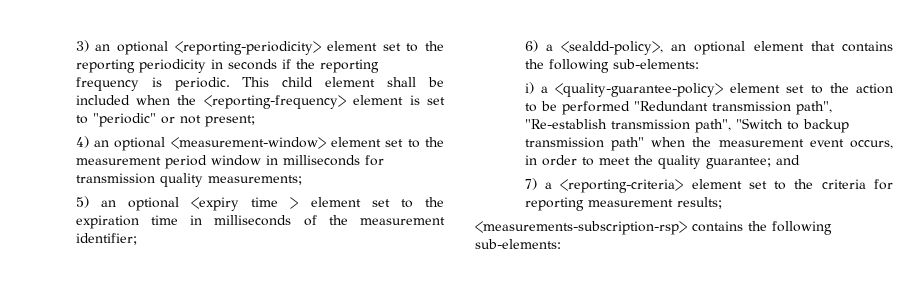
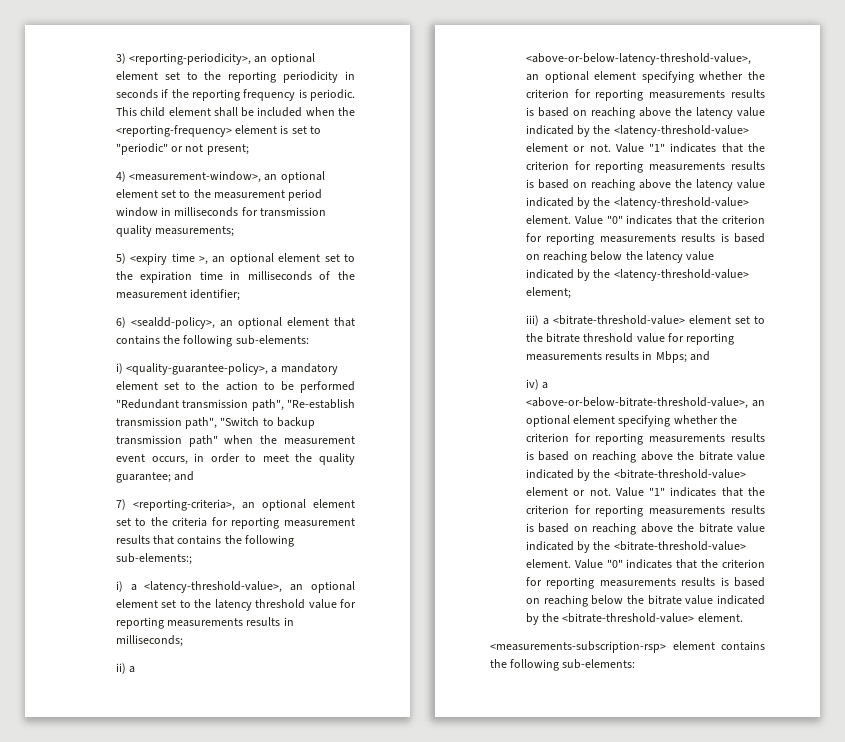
[95,41,321,55] an optional <reporting-periodicity> -> [129,53,315,65] <reporting-periodicity>, an optional
[94,137,326,151] an optional <measurement-window> -> [129,171,325,183] <measurement-window>, an optional
[100,197,299,211] an optional <expiry time > -> [130,253,274,265] <expiry time >, an optional
[545,44,553,51] a -> (126, 322) none
[540,83,724,97] a <quality-guarantee-policy> -> [126,363,338,375] <quality-guarantee-policy>, a mandatory
[544,179,684,193] a <reporting-criteria> -> [132,499,306,511] <reporting-criteria>, an optional
[676,197,722,209] results; -> [115,535,294,547] [115,553,192,565] [115,581,355,593] [115,599,356,611] [115,617,294,629] [115,635,183,647] [115,663,136,674] [525,53,751,65] [525,71,765,83] [525,89,765,101] [525,107,765,119] [525,125,749,137] [525,143,765,153] [525,161,765,173] [525,179,765,191] [525,197,749,209] [525,215,765,225] [525,233,765,245] [525,251,715,263] [525,269,749,281] [525,287,571,299] [525,315,765,326] [525,333,735,345] [525,351,710,363] [525,379,549,390] [525,397,765,409] [525,415,737,427] [525,433,765,445] [525,451,765,463] [525,469,746,481] [525,487,765,497] [525,505,765,517] [525,523,765,535] [525,541,746,553] [525,559,765,569] [525,577,765,589] [525,595,765,607] [525,613,743,625] results that contains the following sub-elements:; // i) a <latency-threshold-value>, an optional element set to the latency threshold value for reporting measurements results in milliseconds; // ii) a <above-or-below-latency-threshold-value>, an optional element specifying whether the criterion for reporting measurements results is based on reaching above the latency value indicated by the <latency-threshold-value> element or not. Value "1" indicates that the criterion for reporting measurements results is based on reaching above the latency value indicated by the <latency-threshold-value> element. Value "0" indicates that the criterion for reporting measurements results is based on reaching below the latency value indicated by the <latency-threshold-value> element; // iii) a <bitrate-threshold-value> element set to the bitrate threshold value for reporting measurements results in Mbps; and // iv) a <above-or-below-bitrate-threshold-value>, an optional element specifying whether the criterion for reporting measurements results is based on reaching above the bitrate value indicated by the <bitrate-threshold-value> element or not. Value "1" indicates that the criterion for reporting measurements results is based on reaching above the bitrate value indicated by the <bitrate-threshold-value> element. Value "0" indicates that the criterion for reporting measurements results is based on reaching below the bitrate value indicated by the <bitrate-threshold-value> element.
(687, 228) none -> [672,641,715,650] element

